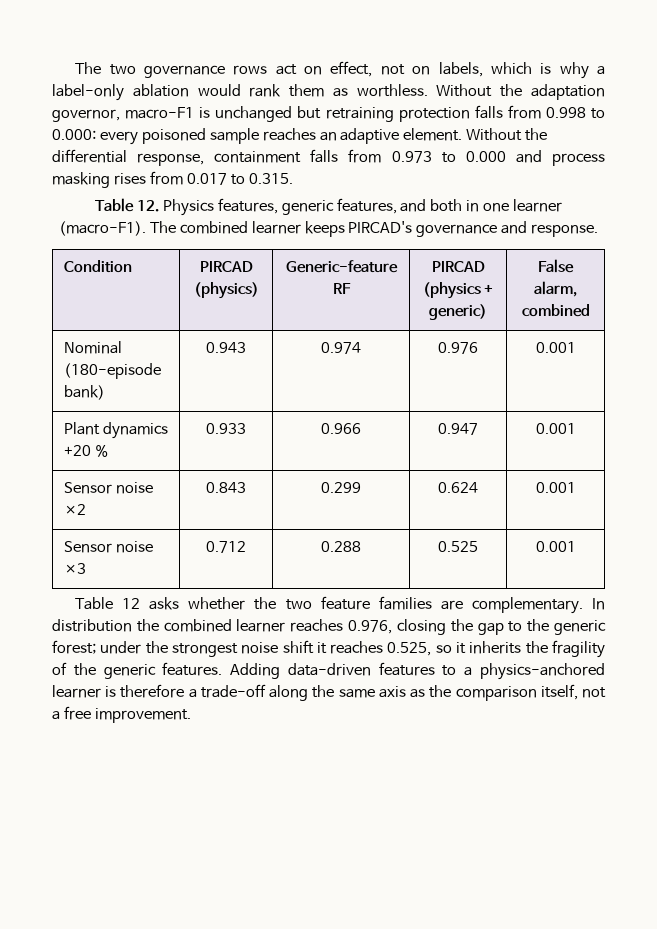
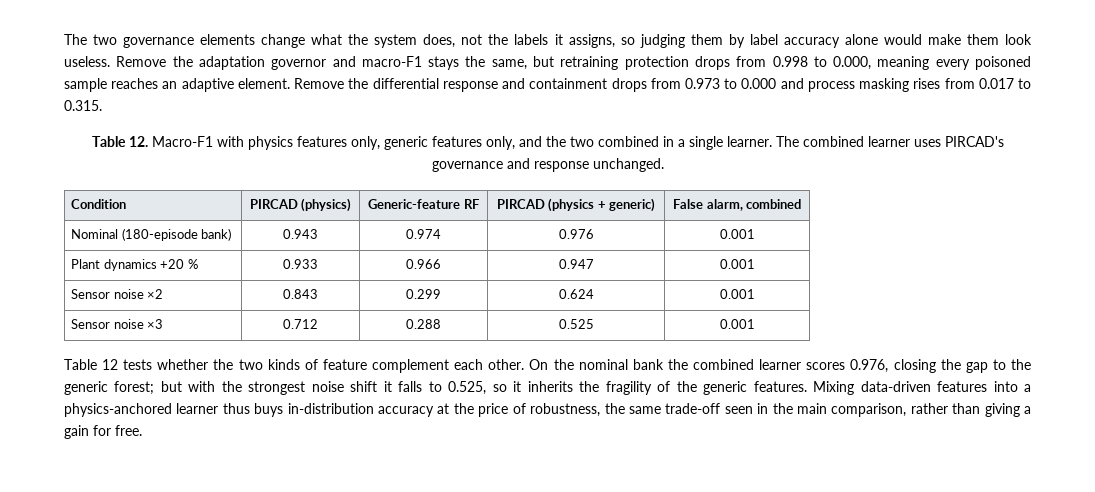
[233,61,606,79] [52,84,605,101] [52,106,293,122] rows act on effect, not on labels, which is why a label-only ablation would rank them as worthless. Without the adaptation governor, macro-F1 is unchanged -> [200,34,1032,48] [64,56,527,70] elements change what the system does, not the labels it assigns, so judging them by label accuracy alone would make them look useless. Remove the adaptation governor and macro-F1 stays the same,
[474,105,503,119] falls -> [694,56,730,70] drops
[52,129,96,140] 0.000: -> [833,56,930,70] 0.000, meaning
[466,128,523,141] Without -> [294,78,345,89] Remove
[137,149,339,166] response, containment falls -> [442,78,647,92] response and containment drops
[162,198,563,216] [58,221,146,236] Physics features, generic features, and both in one learner (macro-F1). -> [151,136,772,150] Macro-F1 with physics features only, generic features only, and the two combined in a single learner.
[304,221,345,237] keeps -> [913,139,941,147] uses
[531,224,599,237] response. -> [533,158,664,172] response unchanged.
[149,597,180,610] asks -> [123,359,153,370] tests
[320,596,605,614] [52,619,132,632] feature families are complementary. In distribution -> [267,359,664,373] kinds of feature complement each other. On the nominal bank
[290,619,344,632] reaches -> [806,362,846,370] scores
[100,641,142,654] under -> [160,381,216,392] but with
[330,641,384,654] reaches -> [398,381,442,392] falls to
[230,663,281,679] Adding -> [813,381,855,395] Mixing
[442,665,457,676] to -> [993,381,1018,392] into
[105,684,606,701] [52,706,191,723] is therefore a trade-off along the same axis as the comparison itself, not a free improvement. -> [222,403,1031,417] [64,425,142,439] thus buys in-distribution accuracy at the price of robustness, the same trade-off seen in the main comparison, rather than giving a gain for free.

